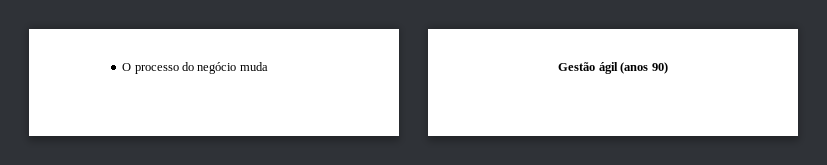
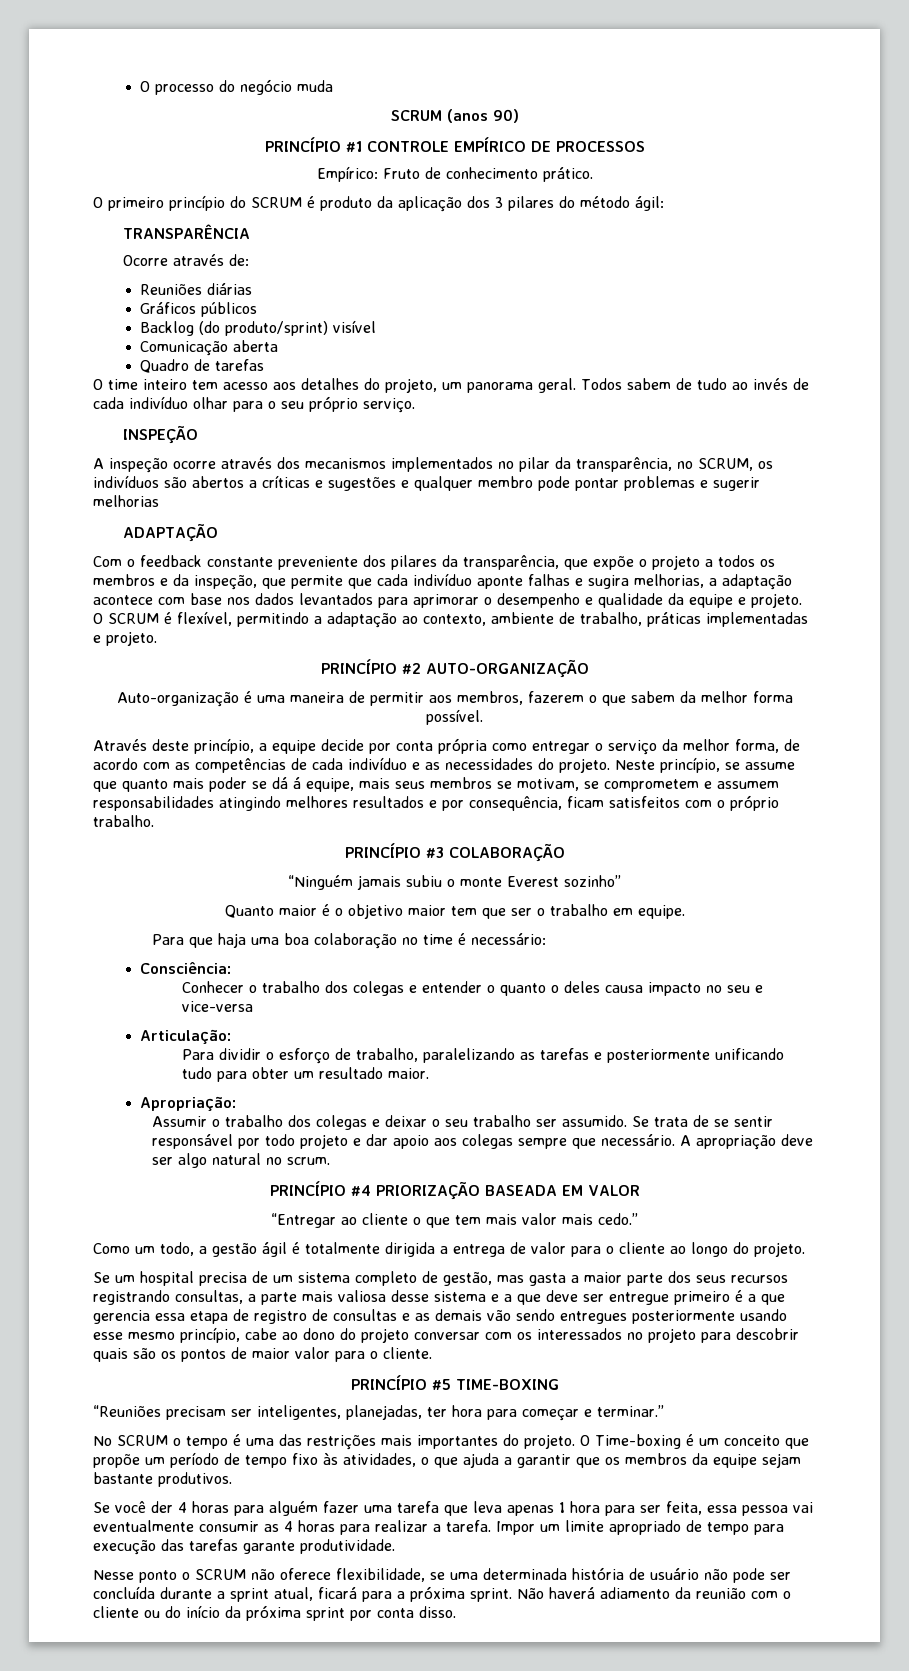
[558,62,618,74] Gestão ágil -> [390,110,442,121] SCRUM
(668, 68) none -> [264,137,645,152] [316,166,593,182] [93,195,664,212] [122,224,250,239] [122,254,249,266] [140,283,253,295] [140,302,258,317] [140,320,377,336] [140,340,279,356] [140,359,265,373] [93,378,809,393] [93,396,415,413] [122,425,198,444] [93,457,773,473] [93,475,760,491] [93,495,159,507] [122,523,218,542] [93,555,775,570] [93,573,792,590] [93,593,802,608] [93,611,808,628] [93,631,157,646] [320,659,589,678] [116,691,793,707] [426,709,483,725] [93,738,800,755] [93,757,795,773] [93,777,779,792] [93,795,779,811] [93,815,154,827] [344,843,565,862] [288,875,621,890] [224,904,685,919] [152,933,547,949] [140,962,232,974] [182,981,764,996] [182,1001,254,1012] [140,1029,232,1044] [182,1048,785,1064] [182,1067,430,1082] [140,1096,237,1111] [152,1115,774,1130] [152,1134,814,1150] [152,1153,331,1168] [269,1181,640,1200] [271,1213,639,1228] [93,1242,805,1257] [93,1271,788,1286] [93,1290,785,1305] [93,1309,787,1324] [93,1327,799,1343] [93,1347,432,1362] [350,1375,559,1390] [93,1405,664,1421] [93,1434,809,1450] [93,1452,801,1468] [93,1472,232,1487] [93,1501,813,1516] [93,1520,784,1535] [93,1539,395,1555] [93,1567,791,1583] [93,1586,791,1602] [93,1605,456,1621] // PRINCÍPIO #1 CONTROLE EMPÍRICO DE PROCESSOS // Empírico: Fruto de conhecimento prático. // O primeiro princípio do SCRUM é produto da aplicação dos 3 pilares do método ágil: // TRANSPARÊNCIA // Ocorre através de: // Reuniões diárias // Gráficos públicos // Backlog (do produto/sprint) visível // Comunicação aberta // Quadro de tarefas // O time inteiro tem acesso aos detalhes do projeto, um panorama geral. Todos sabem de tudo ao invés de cada indivíduo olhar para o seu próprio serviço. // INSPEÇÃO // A inspeção ocorre através dos mecanismos implementados no pilar da transparência, no SCRUM, os indivíduos são abertos a críticas e sugestões e qualquer membro pode pontar problemas e sugerir melhorias // ADAPTAÇÃO // Com o feedback constante preveniente dos pilares da transparência, que expõe o projeto a todos os membros e da inspeção, que permite que cada indivíduo aponte falhas e sugira melhorias, a adaptação acontece com base nos dados levantados para aprimorar o desempenho e qualidade da equipe e projeto. O SCRUM é flexível, permitindo a adaptação ao contexto, ambiente de trabalho, práticas implementadas e projeto. // PRINCÍPIO #2 AUTO-ORGANIZAÇÃO // Auto-organização é uma maneira de permitir aos membros, fazerem o que sabem da melhor forma possível. // Através deste princípio, a equipe decide por conta própria como entregar o serviço da melhor forma, de acordo com as competências de cada indivíduo e as necessidades do projeto. Neste princípio, se assume que quanto mais poder se dá á equipe, mais seus membros se motivam, se comprometem e assumem responsabilidades atingindo melhores resultados e por consequência, ficam satisfeitos com o próprio trabalho. // PRINCÍPIO #3 COLABORAÇÃO // “Ninguém jamais subiu o monte Everest sozinho” // Quanto maior é o objetivo maior tem que ser o trabalho em equipe. // Para que haja uma boa colaboração no time é necessário: // Consciência: // Conhecer o trabalho dos colegas e entender o quanto o deles causa impacto no seu e vice-versa // Articulação: // Para dividir o esforço de trabalho, paralelizando as tarefas e posteriormente unificando tudo para obter um resultado maior. // Apropriação: // Assumir o trabalho dos colegas e deixar o seu trabalho ser assumido. Se trata de se sentir responsável por todo projeto e dar apoio aos colegas sempre que necessário. A apropriação deve ser algo natural no scrum. // PRINCÍPIO #4 PRIORIZAÇÃO BASEADA EM VALOR // “Entregar ao cliente o que tem mais valor mais cedo.” // Como um todo, a gestão ágil é totalmente dirigida a entrega de valor para o cliente ao longo do projeto. // Se um hospital precisa de um sistema completo de gestão, mas gasta a maior parte dos seus recursos registrando consultas, a parte mais valiosa desse sistema e a que deve ser entregue primeiro é a que gerencia essa etapa de registro de consultas e as demais vão sendo entregues posteriormente usando esse mesmo princípio, cabe ao dono do projeto conversar com os interessados no projeto para descobrir quais são os pontos de maior valor para o cliente. // PRINCÍPIO #5 TIME-BOXING // “Reuniões precisam ser inteligentes, planejadas, ter hora para começar e terminar.” // No SCRUM o tempo é uma das restrições mais importantes do projeto. O Time-boxing é um conceito que propõe um período de tempo fixo às atividades, o que ajuda a garantir que os membros da equipe sejam bastante produtivos. // Se você der 4 horas para alguém fazer uma tarefa que leva apenas 1 hora para ser feita, essa pessoa vai eventualmente consumir as 4 horas para realizar a tarefa. Impor um limite apropriado de tempo para execução das tarefas garante produtividade. // Nesse ponto o SCRUM não oferece flexibilidade, se uma determinada história de usuário não pode ser concluída durante a sprint atual, ficará para a próxima sprint. Não haverá adiamento da reunião com o cliente ou do início da próxima sprint por conta disso.

